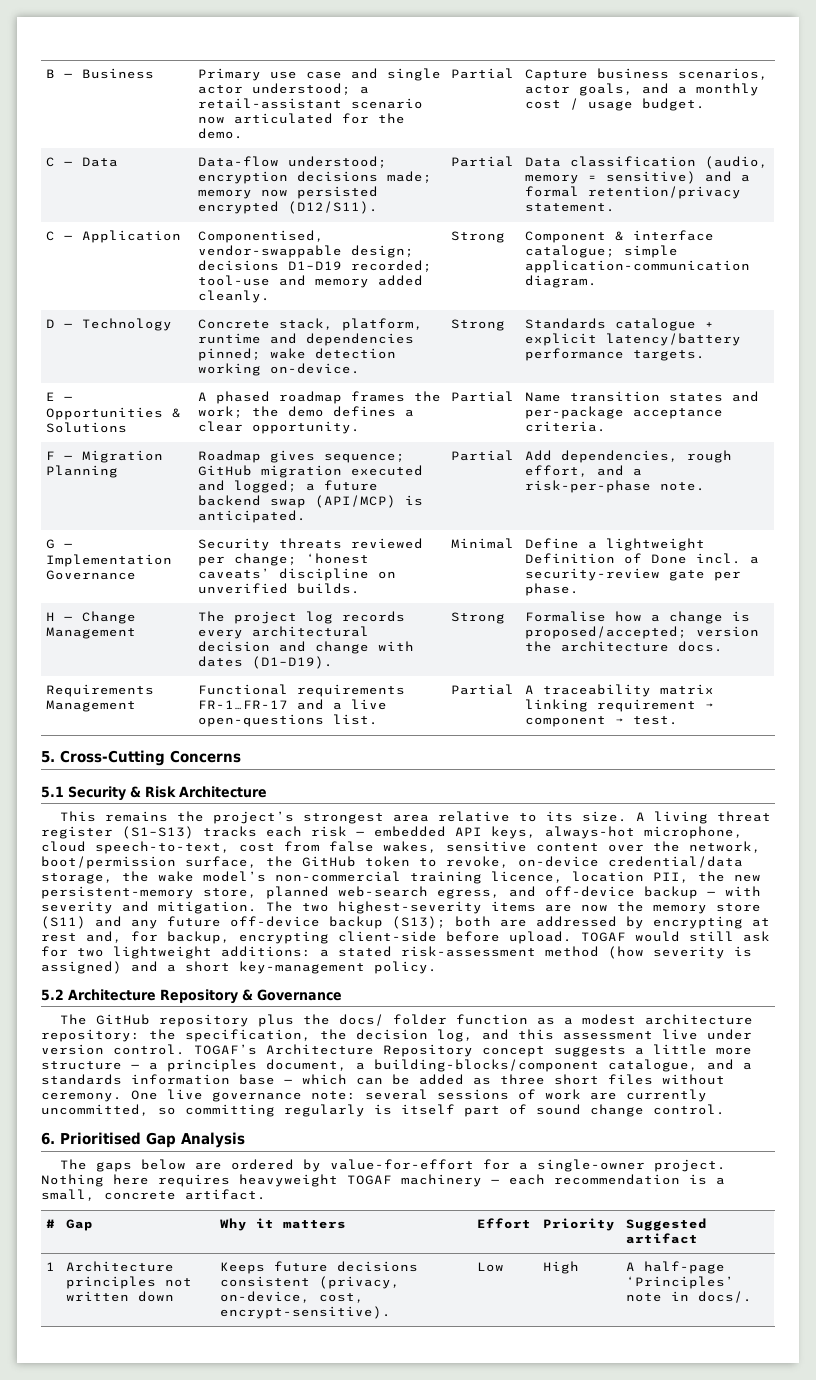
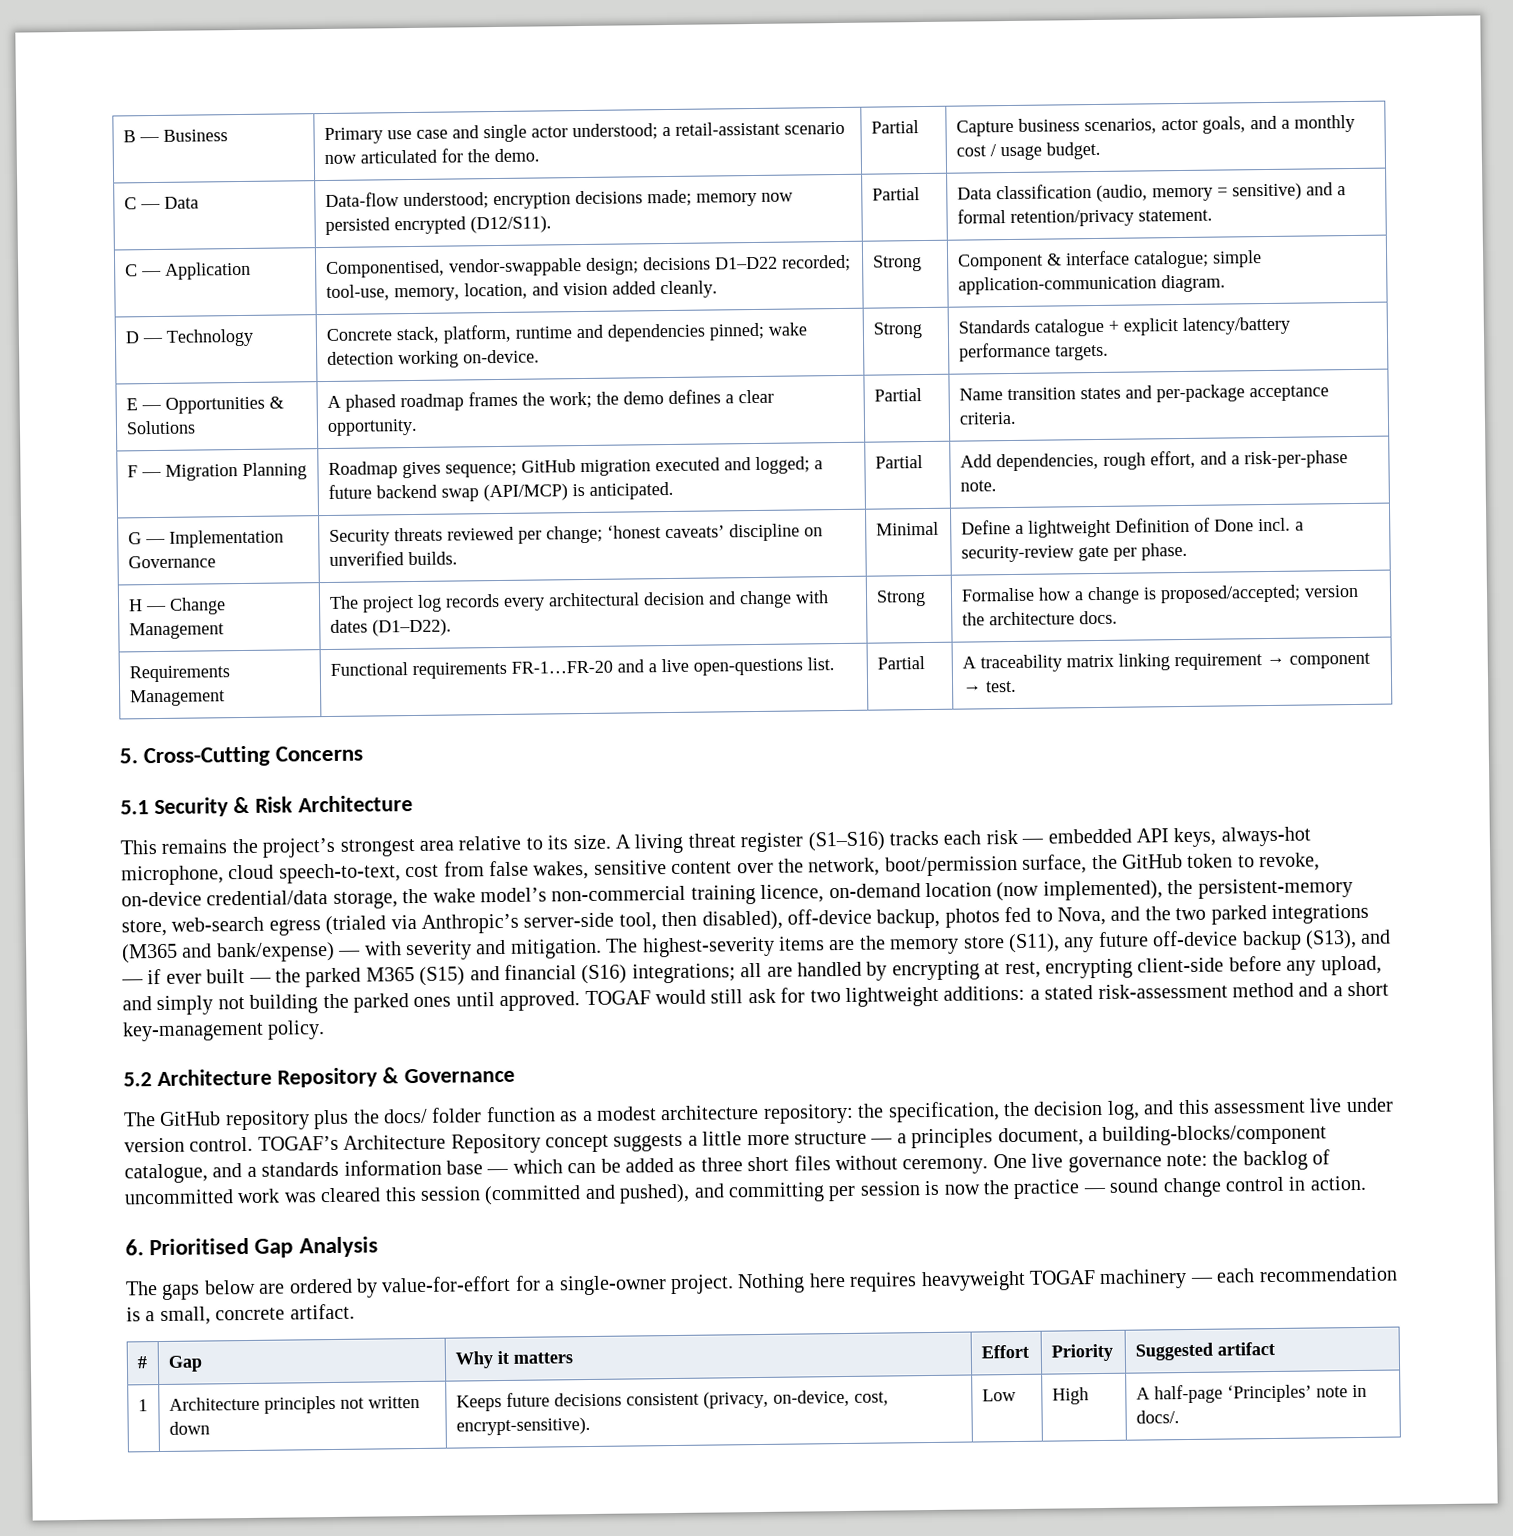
[288,260,433,272] [198,275,370,288] D1–D19 recorded; tool-use and memory -> [714,254,851,272] [325,282,608,302] D1–D22 recorded; tool-use, memory, location, and vision
[252,656,334,669] (D1–D19). -> [371,618,452,637] (D1–D22).
[198,700,289,710] FR-1…FR-17 -> [510,660,613,674] FR-1…FR-20
[122,826,194,839] (S1–S13) -> [807,831,885,852] (S1–S16)
[572,871,761,883] [41,886,698,899] location PII, the new persistent-memory store, planned web-search egress, and off-device backup -> [828,878,1353,902] [121,903,1369,937] [122,941,335,964] on-demand location (now implemented), the persistent-memory store, web-search egress (trialed via Anthropic’s server-side tool, then disabled), off-device backup, photos fed to Nova, and the two parked integrations (M365 and bank/expense)
[302,903,329,912] two -> (639, 945) none
[581,904,608,912] now -> (856, 945) none
[41,916,122,929] (S11) and -> [1007,933,1060,954] (S11),
[392,916,770,929] [41,931,572,944] (S13); both are addressed by encrypting at rest and, for backup, encrypting client-side before upload. -> [1305,929,1392,950] [121,955,1382,988] [122,991,581,1016] (S13), and — if ever built — the parked M365 (S15) and financial (S16) integrations; all are handled by encrypting at rest, encrypting client-side before any upload, and simply not building the parked ones until approved.
[608,946,752,959] [41,961,122,974] (how severity is assigned) -> (1294, 990) none
[365,1089,707,1102] [41,1104,725,1117] several sessions of work are currently uncommitted, so committing regularly is itself part of sound change control. -> [1212,1149,1331,1171] [124,1175,1366,1206] the backlog of uncommitted work was cleared this session (committed and pushed), and committing per session is now the practice — sound change control in action.

